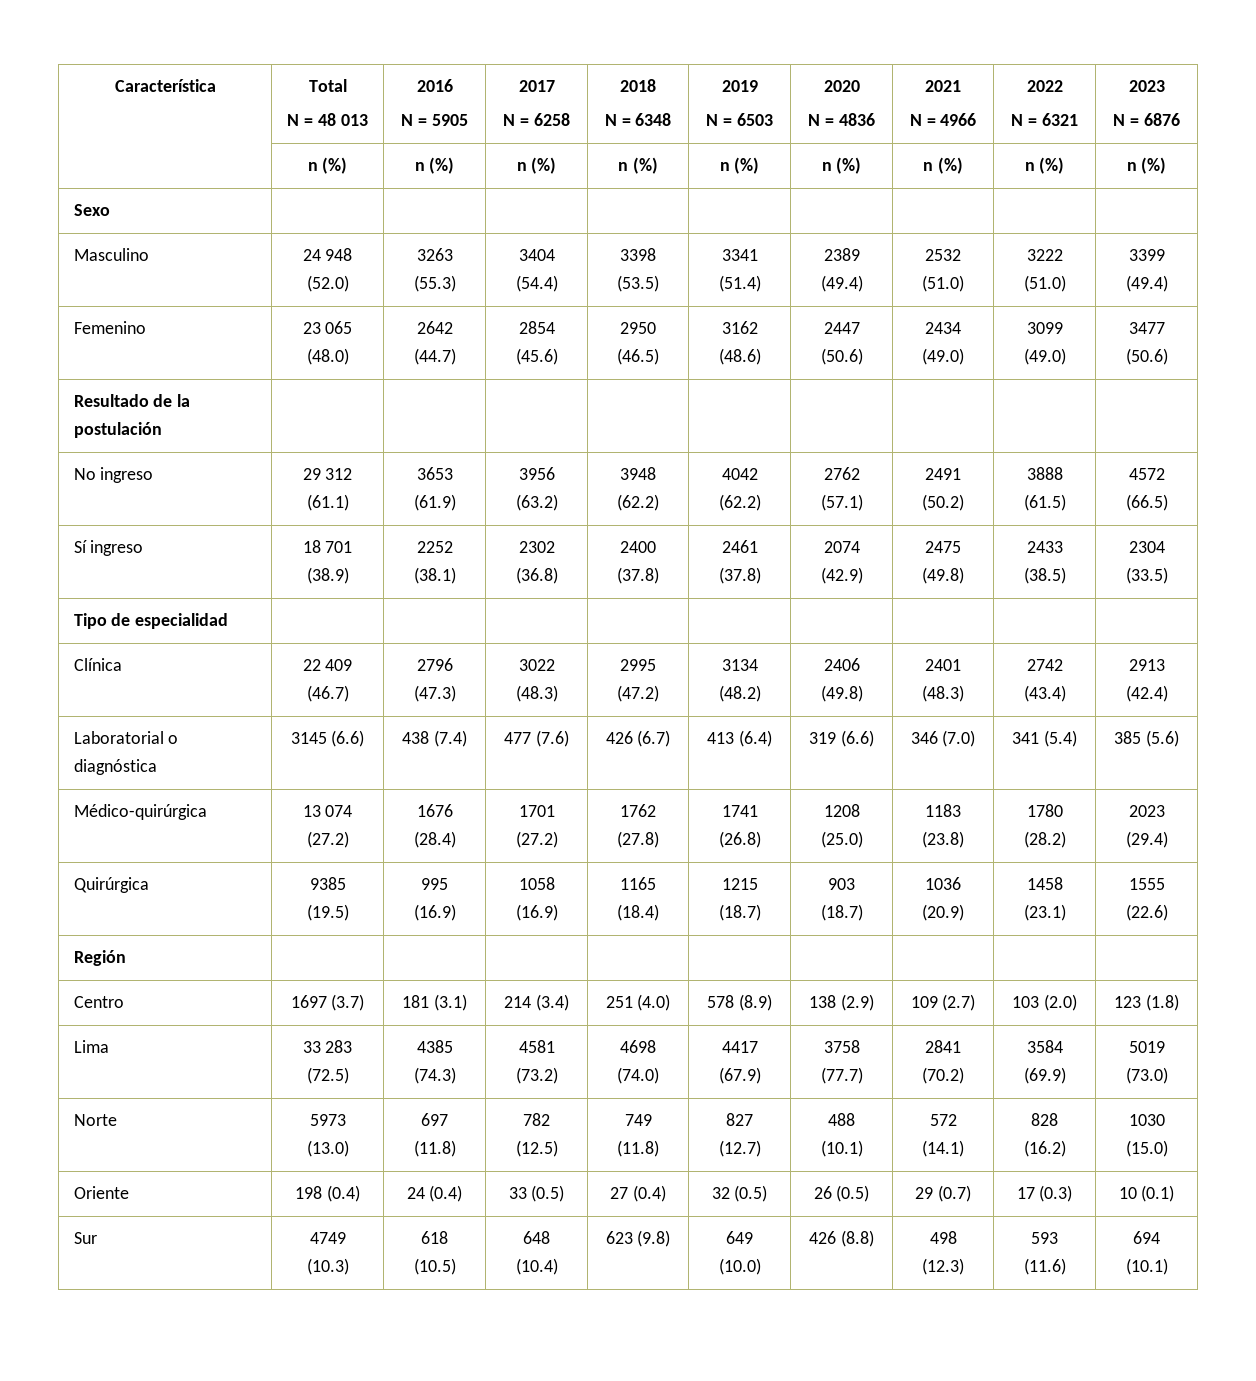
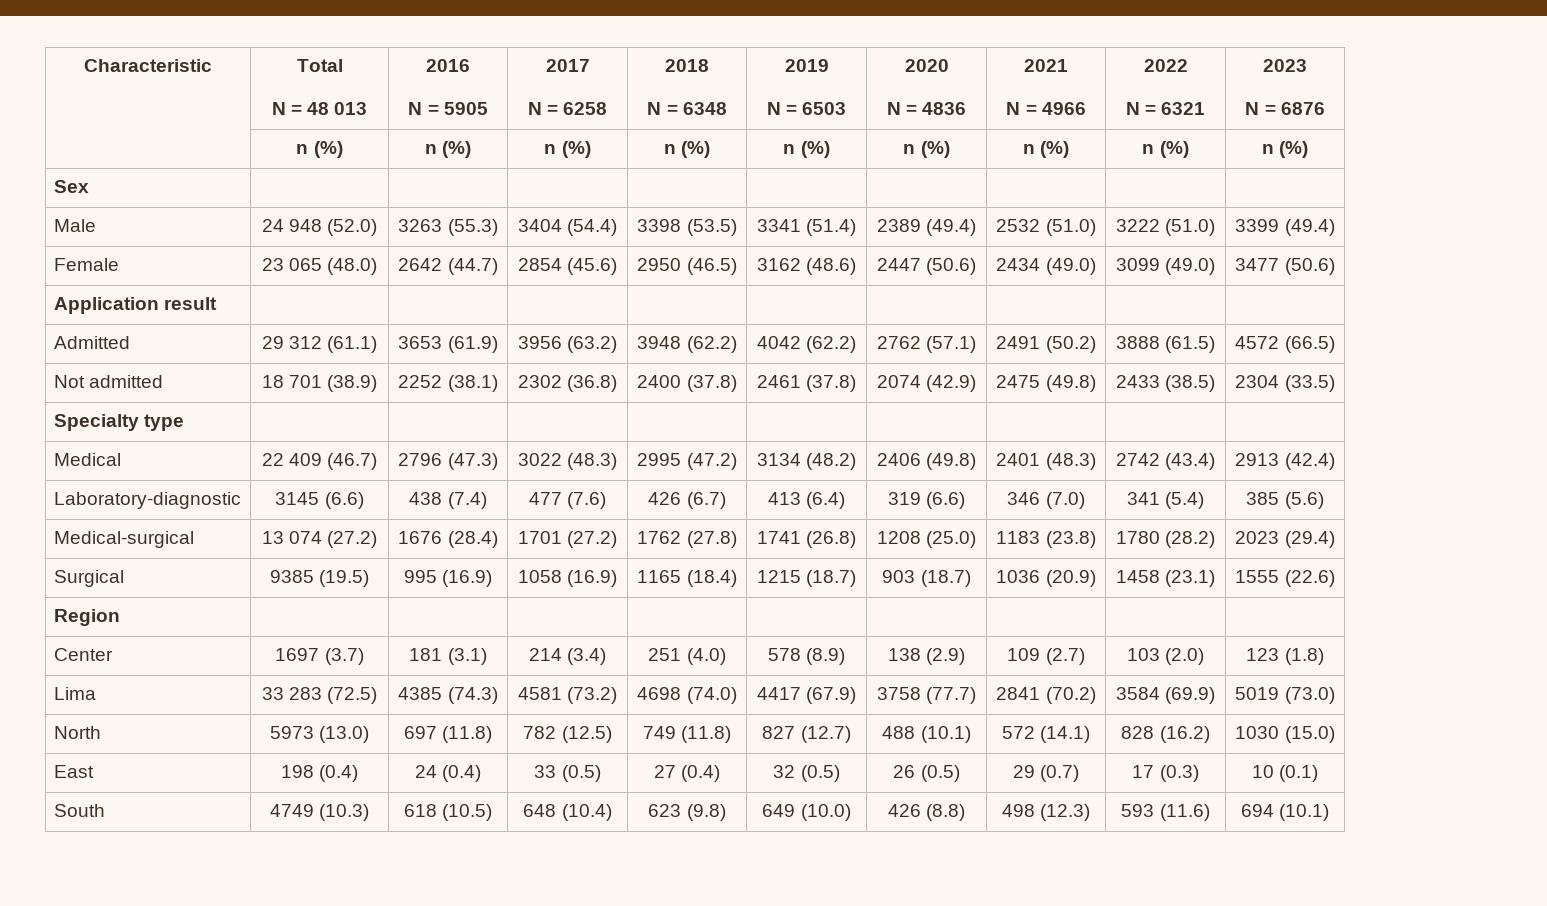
[114,79,216,92] Característica -> [84,59,212,72] Characteristic
[73,204,110,216] [73,248,149,261] Sexo | | | | | | | | | // Masculino -> [53,180,89,193] [53,219,96,232] Sex | | | | | | | | | // Male
[73,321,146,334] Femenino -> [53,258,119,271] Female
[73,394,191,407] [73,422,162,438] [73,467,154,483] Resultado de la postulación | | | | | | | | | // No ingreso -> [53,297,218,314] [53,336,130,349] Application result | | | | | | | | | // Admitted
[73,540,144,556] Sí ingreso -> [53,375,164,388] Not admitted
[73,613,229,629] [73,658,122,671] Tipo de especialidad | | | | | | | | | // Clínica -> [53,414,185,431] [53,453,121,466] Specialty type | | | | | | | | | // Medical
[73,731,179,744] [73,759,157,775] Laboratorial o diagnóstica -> [53,492,241,509] Laboratory-diagnostic
[73,804,207,820] Médico-quirúrgica -> [53,531,194,548] Medical-surgical
[73,877,149,893] Quirúrgica -> [53,570,124,587] Surgical
[73,950,126,966] [73,996,124,1008] Región | | | | | | | | | // Centro -> [53,609,120,626] [53,648,113,661] Region | | | | | | | | | // Center
[73,1114,117,1126] Norte -> [53,726,101,739] North
[73,1186,129,1199] Oriente -> [53,765,94,778] East
[73,1232,97,1244] Sur -> [53,804,105,817] South

